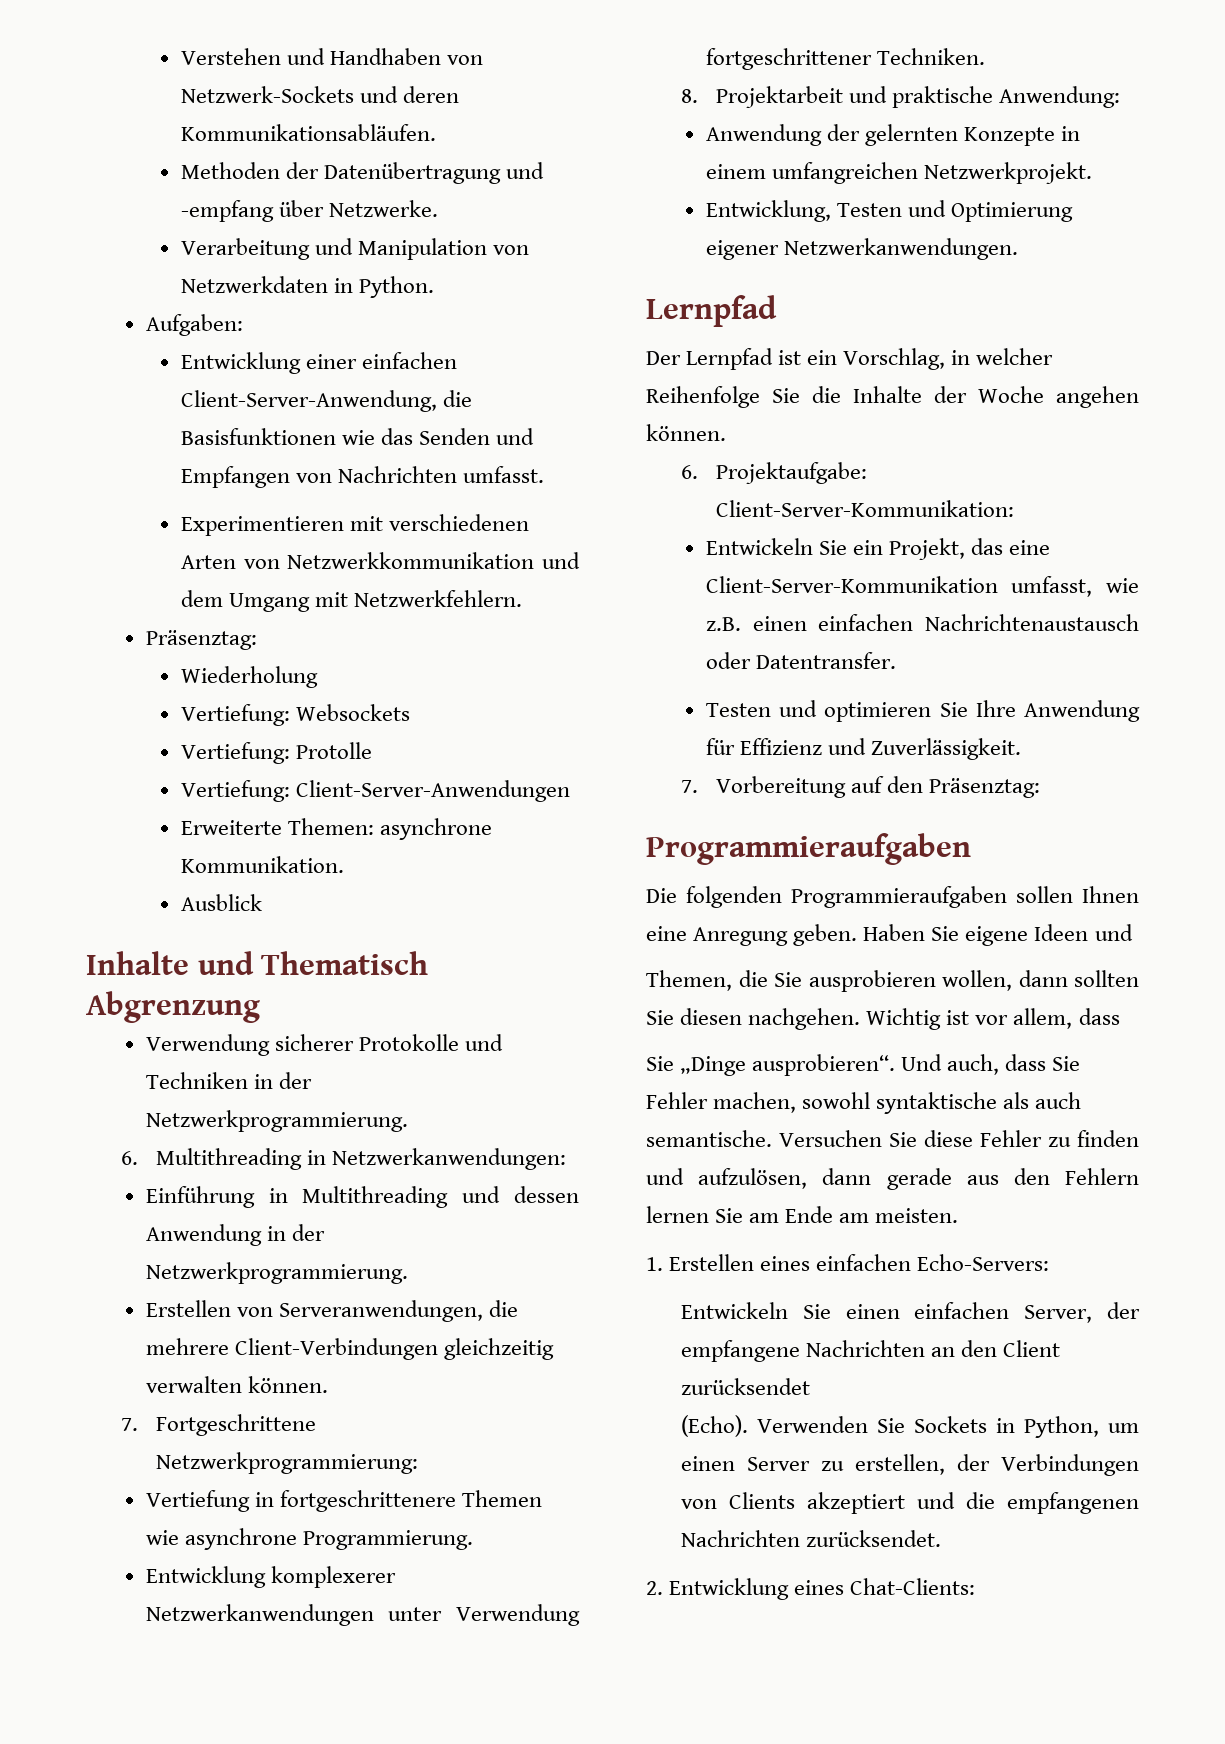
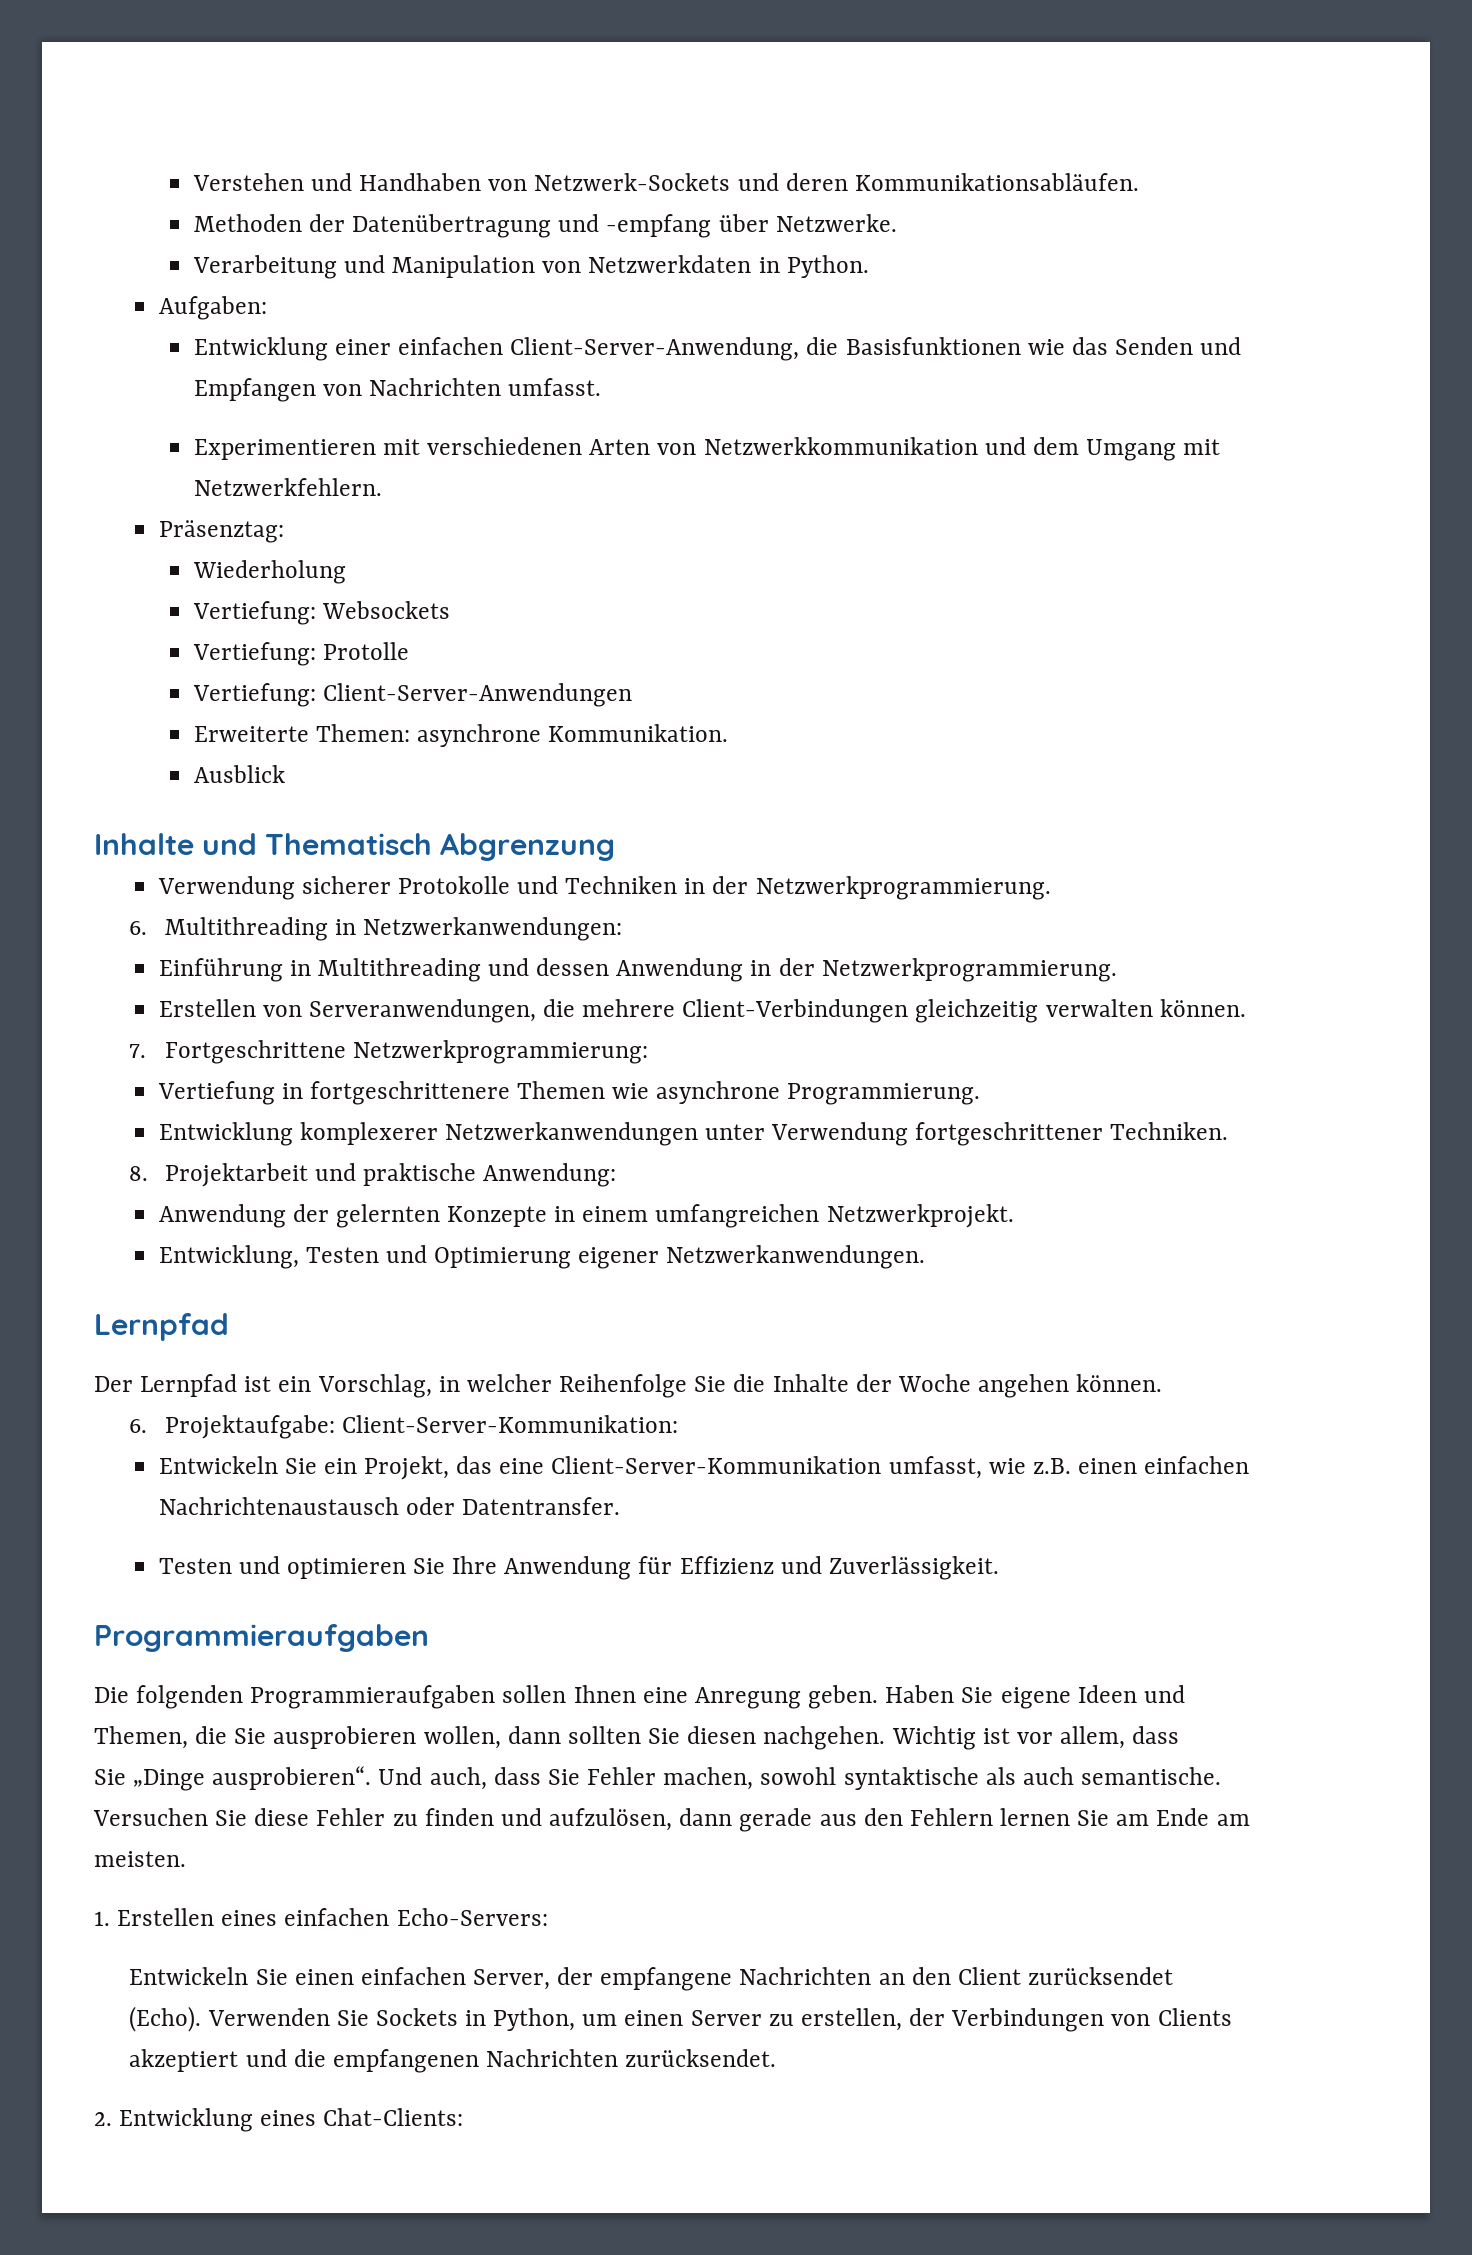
[681,776,1041,798] // 7. Vorbereitung auf den Präsenztag: -> (999, 1568) none

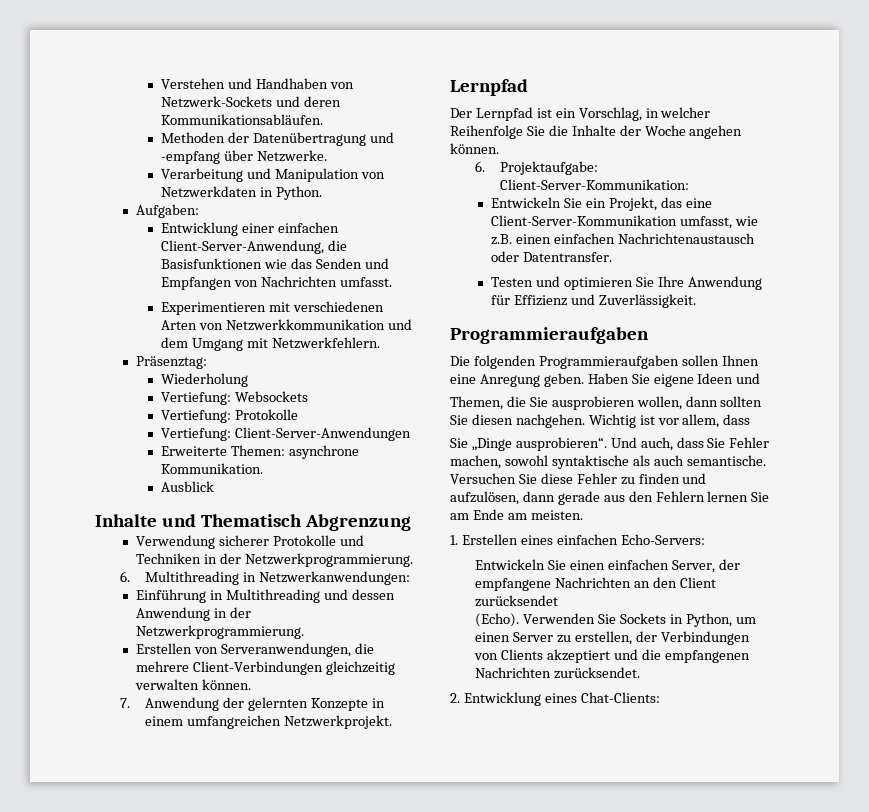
[323,642,410,660] Protolle -> [234,409,298,420] Protokolle
[164,1040,648,1064] [157,1081,981,1105] [158,1122,1229,1146] [129,1163,617,1187] Fortgeschrittene Netzwerkprogrammierung: // Vertiefung in fortgeschrittenere Themen wie asynchrone Programmierung. // Entwicklung komplexerer Netzwerkanwendungen unter Verwendung fortgeschrittener Techniken. // 8. Projektarbeit und praktische Anwendung: // -> (131, 703) none
[158,1245,926,1269] // Entwicklung, Testen und Optimierung eigener Netzwerkanwendungen. -> (392, 722) none

